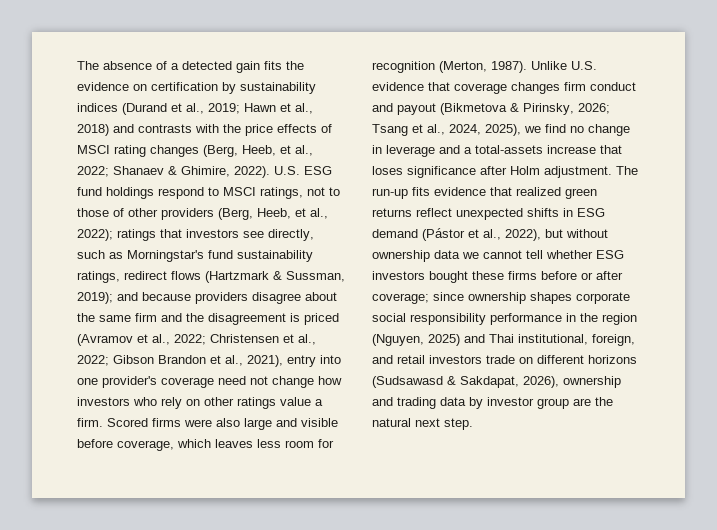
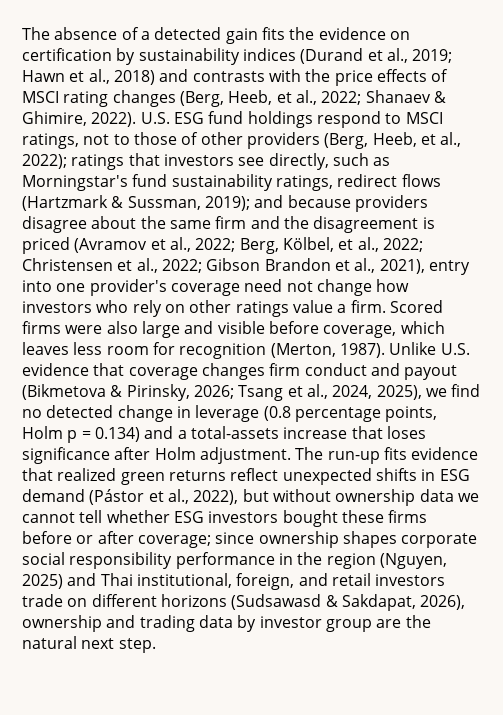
(206, 339) none -> [239,237,423,254] Berg, Kölbel, et al., 2022;
(584, 129) none -> [46,405,114,418] detected
(435, 151) none -> [263,406,438,422] [22,426,140,443] (0.8 percentage points, Holm p = 0.134)

